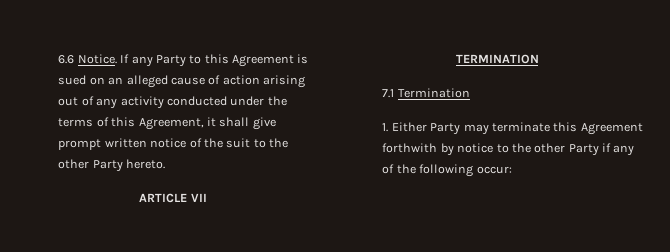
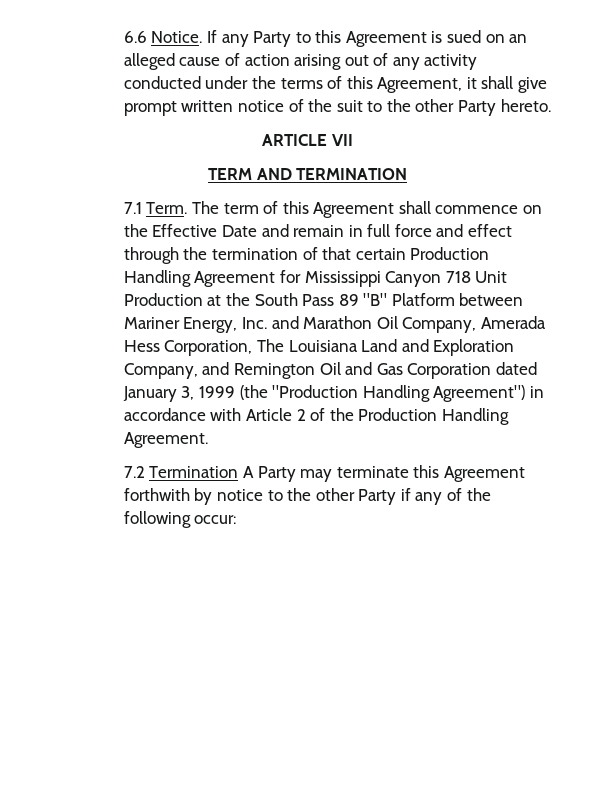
(207, 197) none -> [207,168,292,180] TERM AND
(395, 93) none -> [146,201,543,218] [123,224,513,237] [123,247,490,264] [123,270,508,287] [123,293,524,306] [123,316,546,333] [123,339,515,356] [123,362,537,379] [122,385,544,402] [123,408,509,425] [123,432,208,448] [123,466,145,478] Term. The term of this Agreement shall commence on the Effective Date and remain in full force and effect through the termination of that certain Production Handling Agreement for Mississippi Canyon 718 Unit Production at the South Pass 89 "B" Platform between Mariner Energy, Inc. and Marathon Oil Company, Amerada Hess Corporation, The Louisiana Land and Exploration Company, and Remington Oil and Gas Corporation dated January 3, 1999 (the "Production Handling Agreement") in accordance with Article 2 of the Production Handling Agreement. // 7.2
[382,122,427,132] // 1. Either -> [242,466,254,478] A

